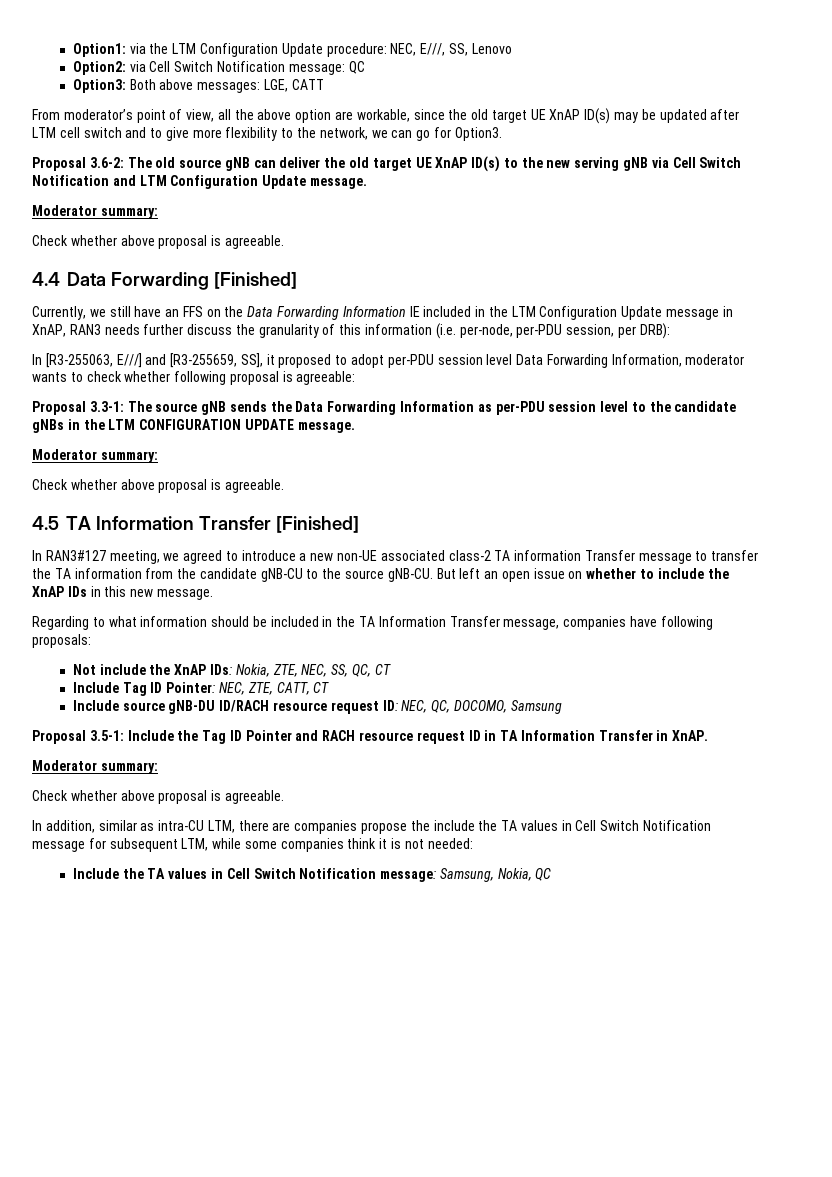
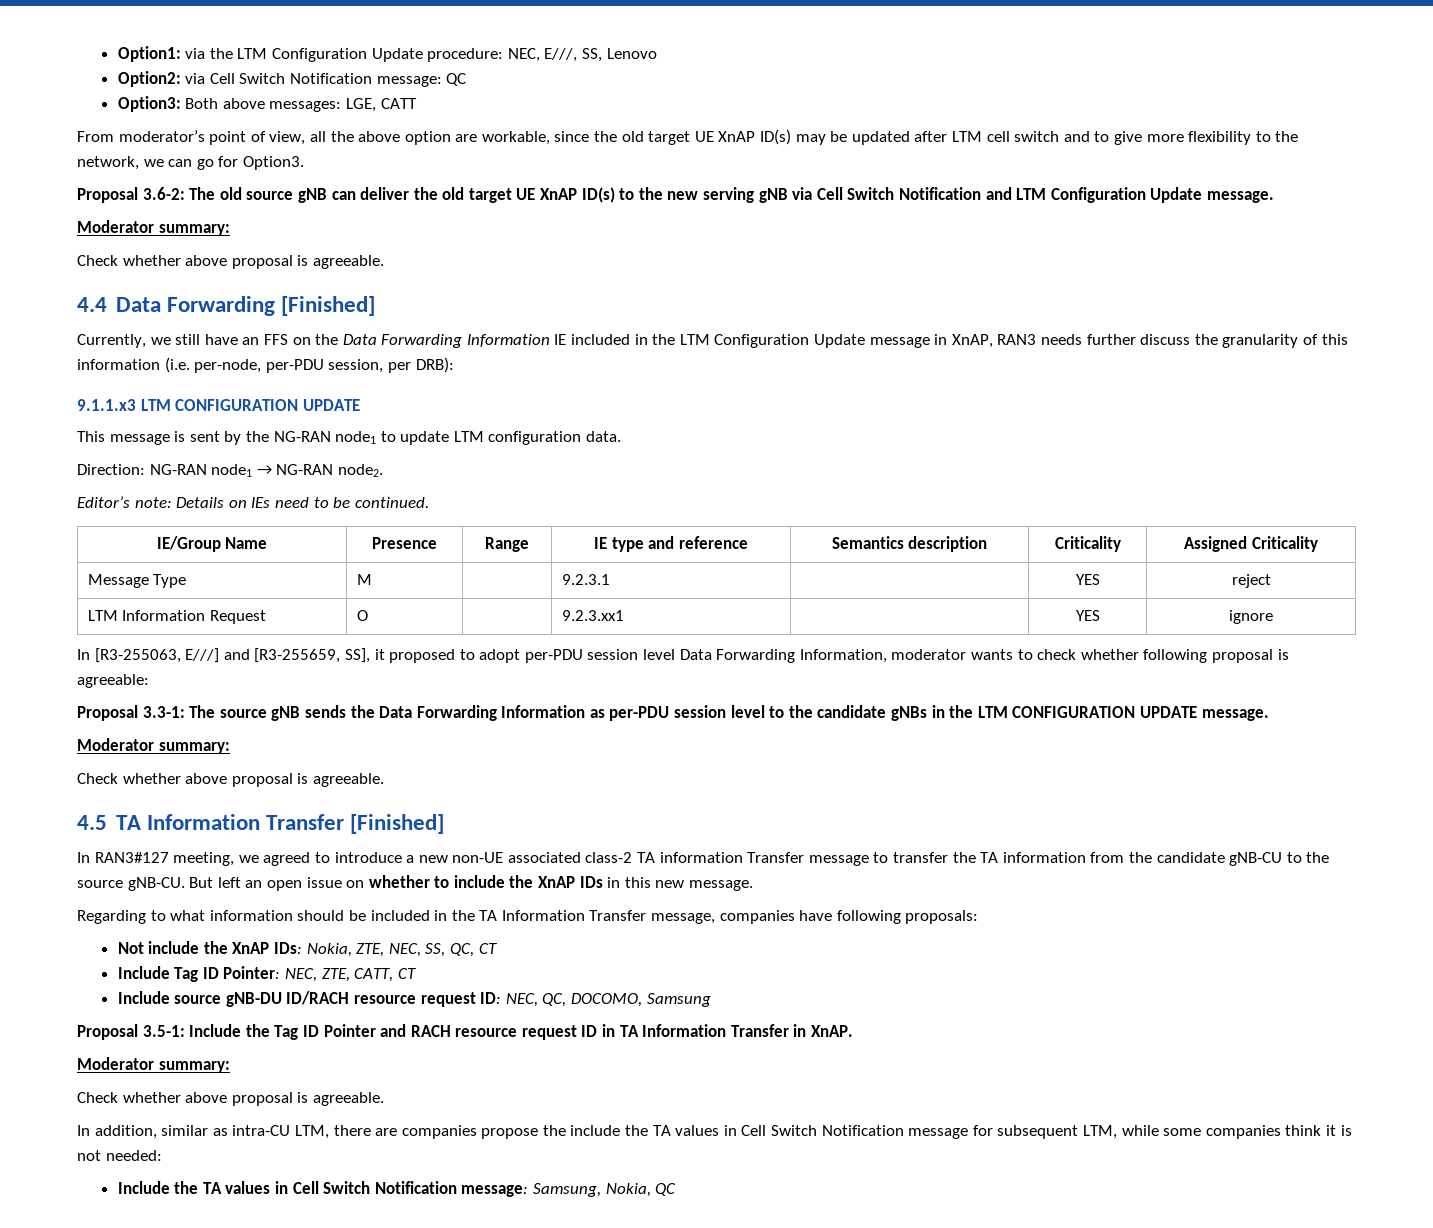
(670, 331) none -> [77,399,360,411] [77,431,622,445] [77,464,383,477] [77,496,429,508] [156,536,268,552] [372,537,437,549] [485,537,529,552] [594,536,748,552] [831,536,988,552] [1054,536,1121,552] [1184,536,1318,552] [87,574,187,588] [356,574,372,585] [561,574,610,585] [1075,574,1100,585] [1231,574,1271,588] [87,610,267,624] [356,610,368,621] [561,610,624,621] [1075,610,1100,621] [1229,610,1273,624] // 9.1.1.x3 LTM CONFIGURATION UPDATE // This message is sent by the NG-RAN node1 to update LTM configuration data. // Direction: NG-RAN node1 → NG-RAN node2. // Editor’s note: Details on IEs need to be continued. // IE/Group Name | Presence | Range | IE type and reference | Semantics description | Criticality | Assigned Criticality // Message Type | M | | 9.2.3.1 | | YES | reject // LTM Information Request | O | | 9.2.3.xx1 | | YES | ignore

